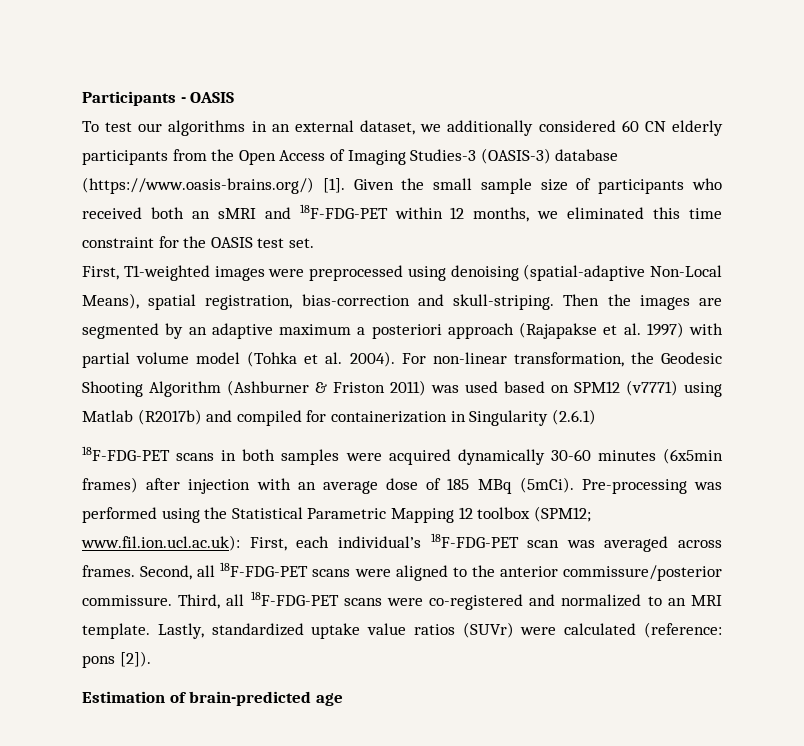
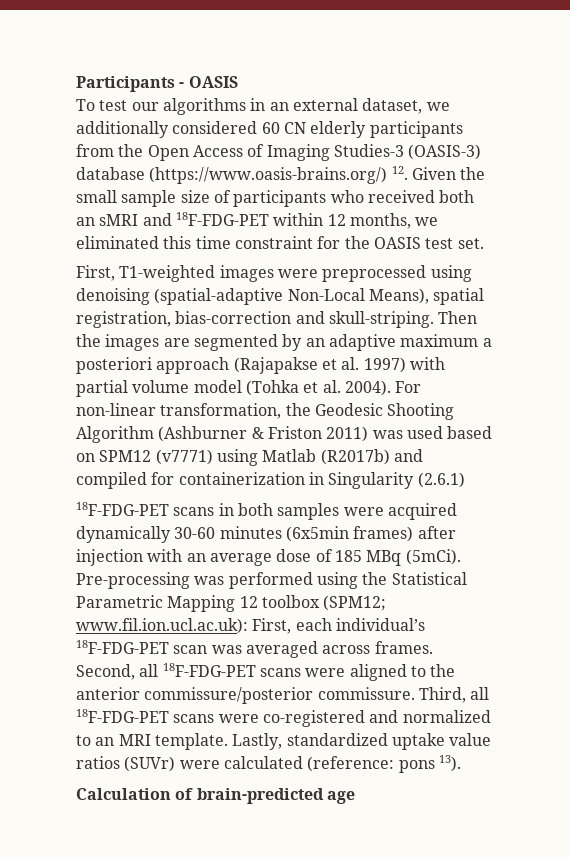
[322,178,345,193] [1]. -> [391,166,408,180] 12.
[119,651,151,667] [82,691,165,703] [2]). // Estimation -> [438,755,461,772] [76,788,171,800] 13). // Calculation

